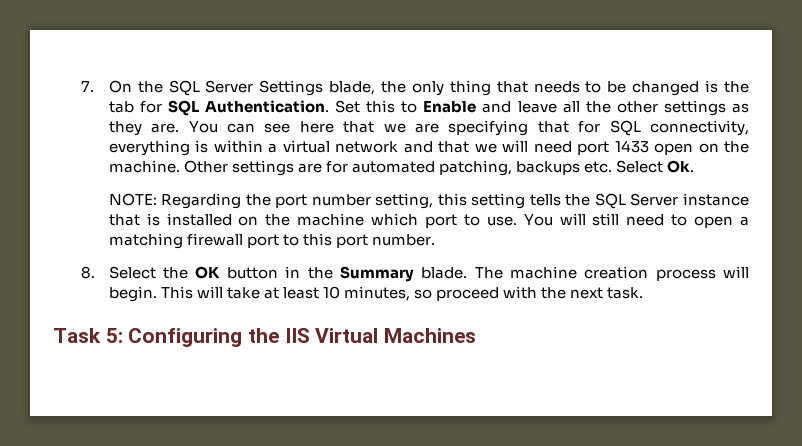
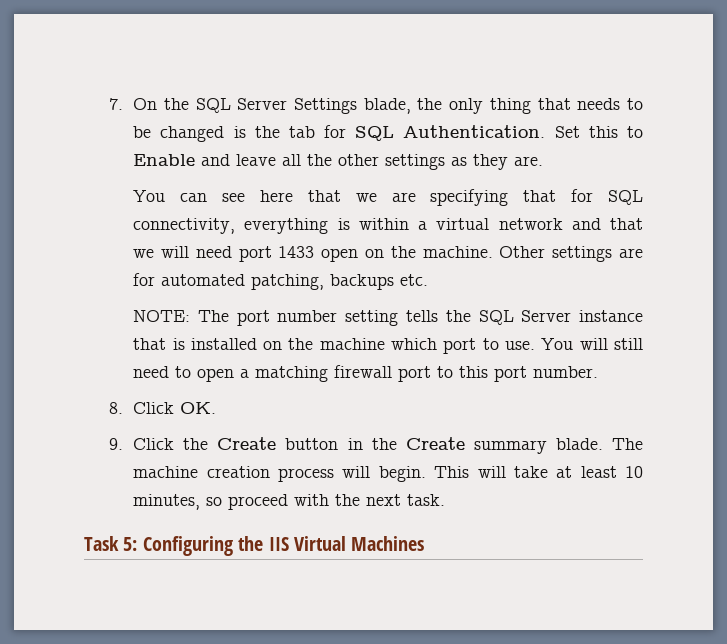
(180, 128) none -> (544, 161) //
[616,160,695,173] Select Ok. -> (429, 280) none
[161,193,467,209] Regarding the port number setting, this -> [197,310,338,326] The port number
[108,266,221,279] Select the OK -> [133,402,217,414] [108,437,277,450] Click OK. // 9. Click the Create
[339,266,414,282] Summary -> [405,437,547,454] Create summary

